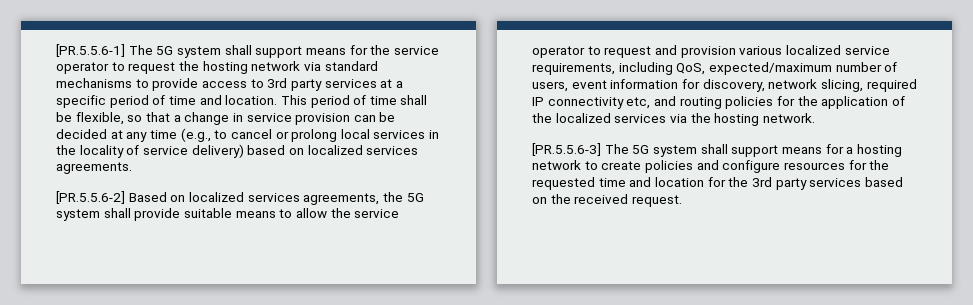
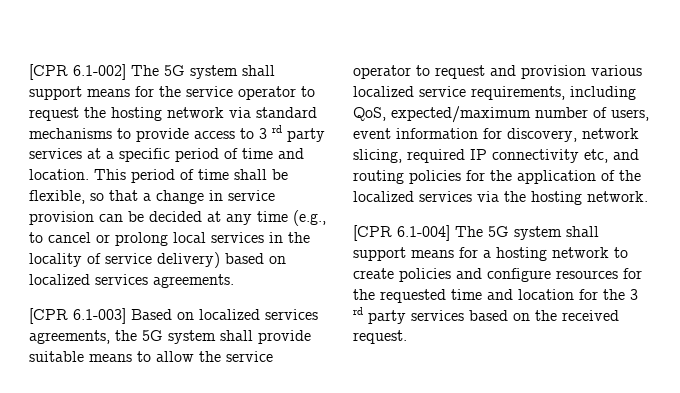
[56,44,125,57] [PR.5.5.6-1] -> [29,64,126,80] [CPR 6.1-002]
[267,78,288,88] 3rd -> [259,125,282,139] 3 rd
[56,191,125,204] [PR.5.5.6-2] -> [29,308,126,324] [CPR 6.1-003]
[532,143,601,156] [PR.5.5.6-3] -> [353,225,450,241] [CPR 6.1-004]
[751,177,772,187] 3rd -> [630,289,638,300] [353,307,363,315] 3 rd

